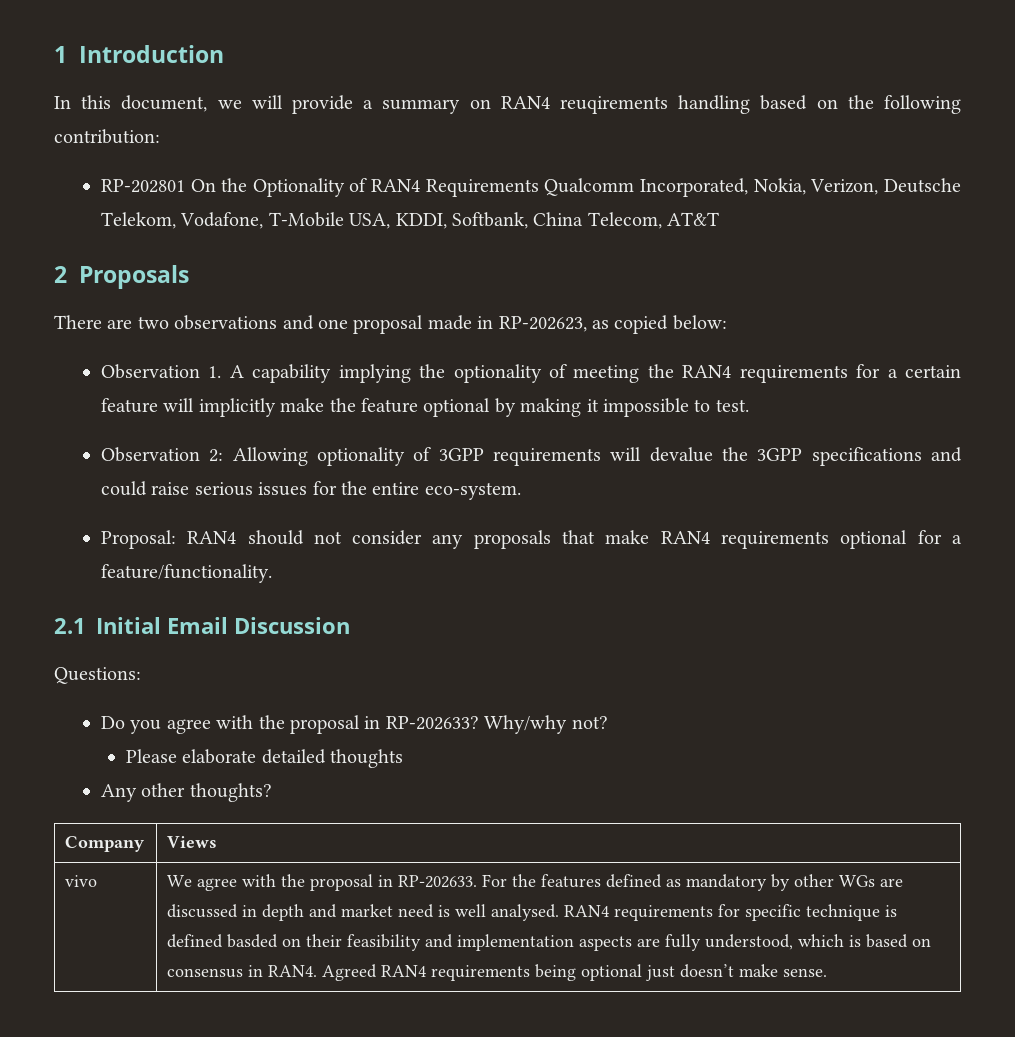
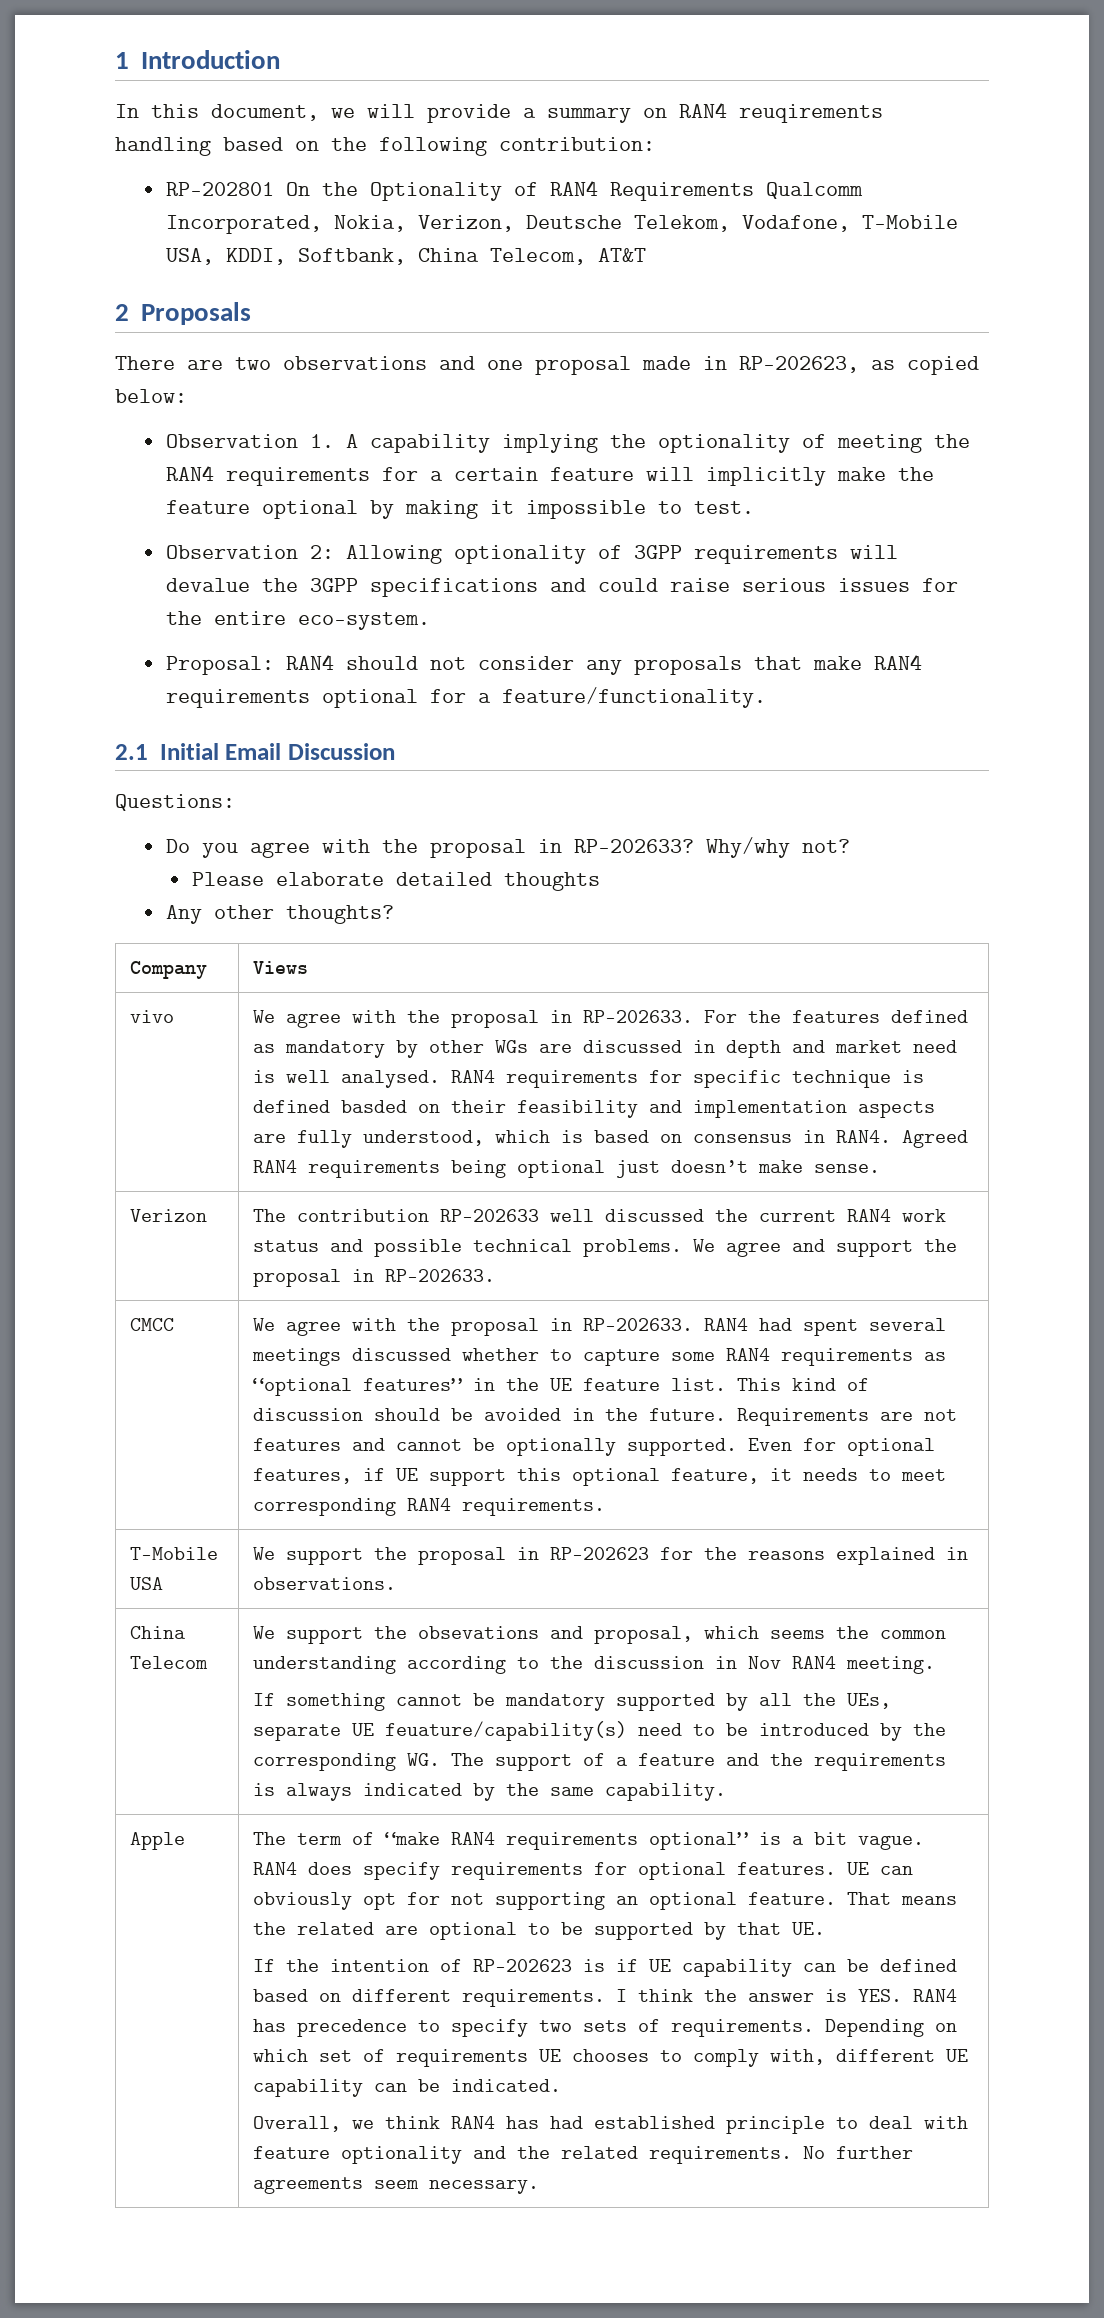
(828, 972) none -> [129,1209,207,1222] [252,1209,946,1222] [252,1239,957,1257] [252,1269,495,1287] [129,1318,174,1331] [252,1318,946,1336] [251,1348,946,1366] [252,1378,869,1396] [252,1408,957,1426] [252,1438,935,1456] [252,1468,946,1486] [252,1498,605,1516] [129,1547,218,1560] [129,1577,163,1590] [252,1547,968,1565] [252,1577,396,1590] [129,1626,185,1639] [129,1656,208,1669] [252,1626,946,1644] [252,1656,935,1674] [252,1693,891,1711] [252,1721,946,1741] [252,1753,946,1771] [252,1783,726,1801] [129,1832,185,1850] [252,1832,924,1850] [252,1862,913,1880] [252,1892,957,1910] [252,1922,825,1940] [252,1959,957,1977] [252,1989,957,2007] [252,2019,957,2037] [252,2049,968,2067] [252,2079,561,2097] [252,2116,968,2134] [252,2146,913,2164] [252,2177,539,2194] // Verizon | The contribution RP-202633 well discussed the current RAN4 work status and possible technical problems. We agree and support the proposal in RP-202633. // CMCC | We agree with the proposal in RP-202633. RAN4 had spent several meetings discussed whether to capture some RAN4 requirements as “optional features” in the UE feature list. This kind of discussion should be avoided in the future. Requirements are not features and cannot be optionally supported. Even for optional features, if UE support this optional feature, it needs to meet corresponding RAN4 requirements. // T-Mobile USA | We support the proposal in RP-202623 for the reasons explained in observations. // China Telecom | We support the obsevations and proposal, which seems the common understanding according to the discussion in Nov RAN4 meeting. // If something cannot be mandatory supported by all the UEs, separate UE feuature/capability(s) need to be introduced by the corresponding WG. The support of a feature and the requirements is always indicated by the same capability. // Apple | The term of “make RAN4 requirements optional” is a bit vague. RAN4 does specify requirements for optional features. UE can obviously opt for not supporting an optional feature. That means the related are optional to be supported by that UE. // If the intention of RP-202623 is if UE capability can be defined based on different requirements. I think the answer is YES. RAN4 has precedence to specify two sets of requirements. Depending on which set of requirements UE chooses to comply with, different UE capability can be indicated. // Overall, we think RAN4 has had established principle to deal with feature optionality and the related requirements. No further agreements seem necessary.

